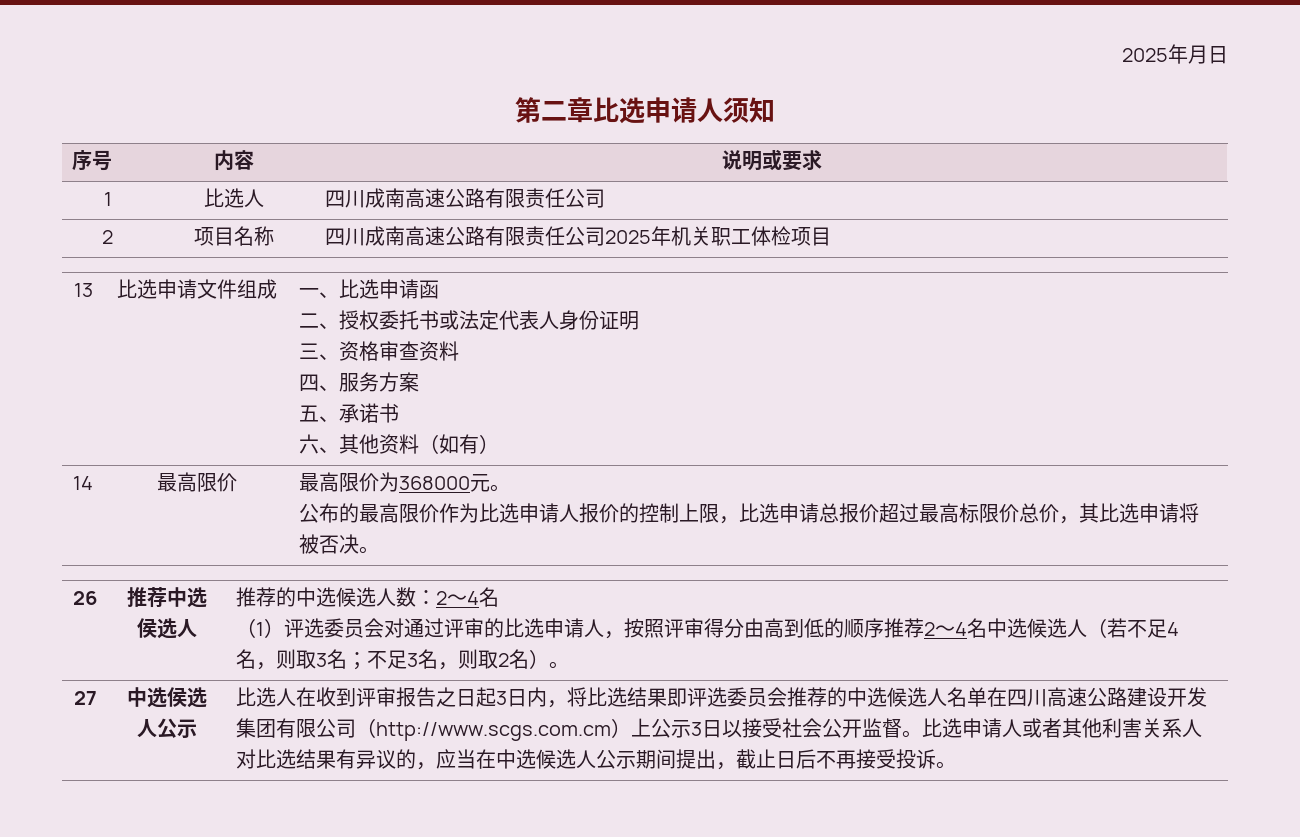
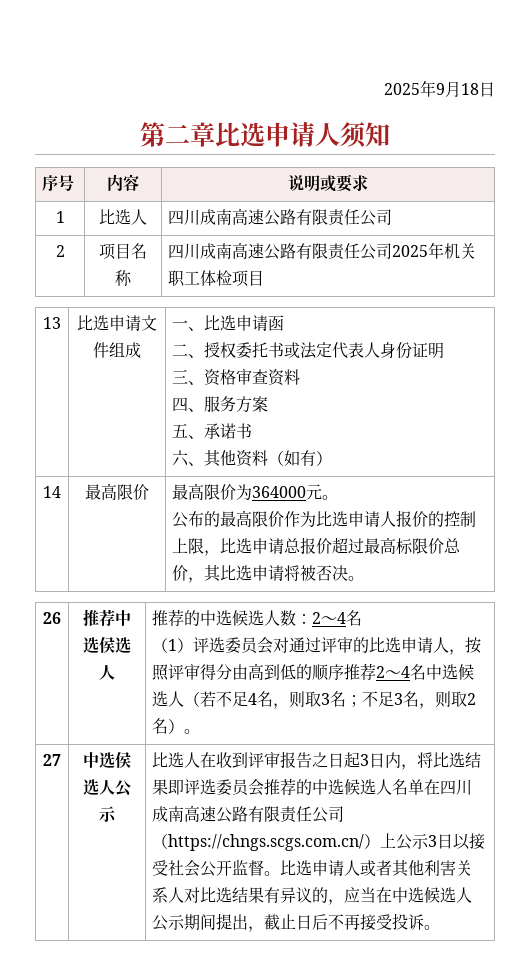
[1122,44,1208,64] 2025年月 -> [384,80,479,97] 2025年9月18
[399,476,471,490] 368000 -> [252,486,307,498] 364000
[1047,687,1208,707] [236,718,612,741] 高速公路建设开发集团有限公司（http://www.scgs.com.cm -> [152,805,345,823] [152,834,365,851] 成南高速公路有限责任公司（https://chngs.scgs.com.cn/

